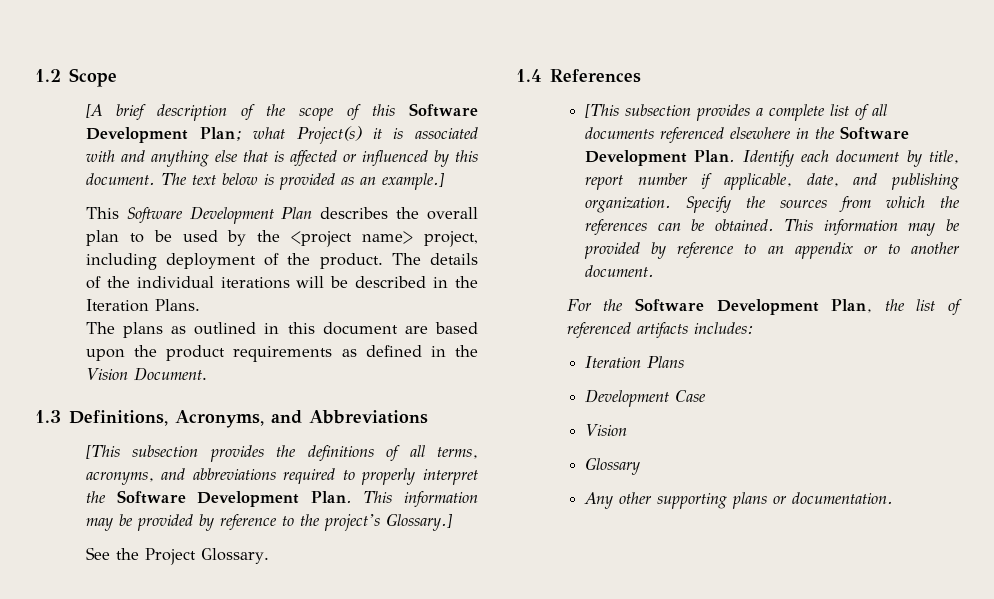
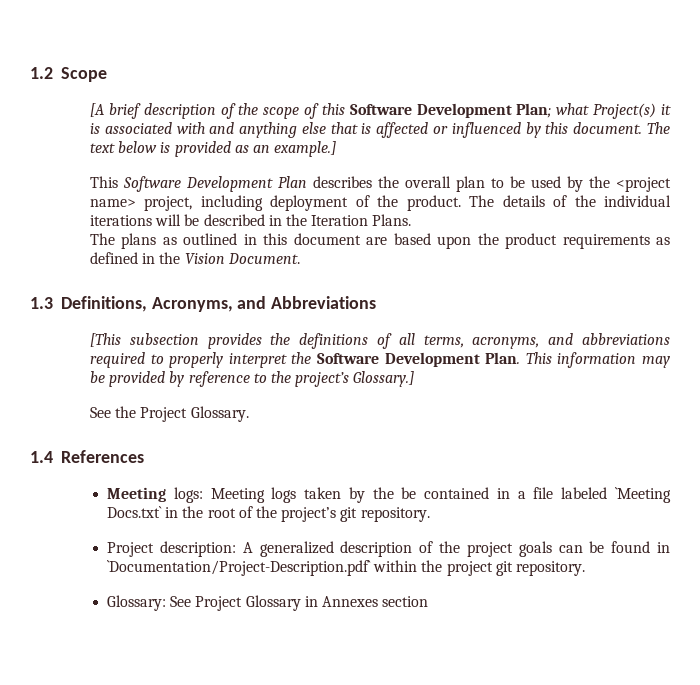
[585,103,888,121] [585,126,910,144] [585,150,959,167] [585,173,959,190] [585,196,960,213] [585,219,960,236] [584,242,960,259] [585,265,655,277] [566,298,962,316] [566,322,754,339] [585,356,685,368] [585,389,707,407] [585,424,628,436] [585,457,641,475] [584,492,894,509] [This subsection provides a complete list of all documents referenced elsewhere in the Software Development Plan. Identify each document by title, report number if applicable, date, and publishing organization. Specify the sources from which the references can be obtained. This information may be provided by reference to an appendix or to another document. // For the Software Development Plan, the list of referenced artifacts includes: // Iteration Plans // Development Case // Vision // Glossary // Any other supporting plans or documentation. -> [107,487,671,503] [107,506,430,522] [107,541,670,557] [107,560,585,576] [107,595,429,611] Meeting logs: Meeting logs taken by the be contained in a file labeled `Meeting Docs.txt` in the root of the project’s git repository. // Project description: A generalized description of the project goals can be found in `Documentation/Project-Description.pdf` within the project git repository. // Glossary: See Project Glossary in Annexes section

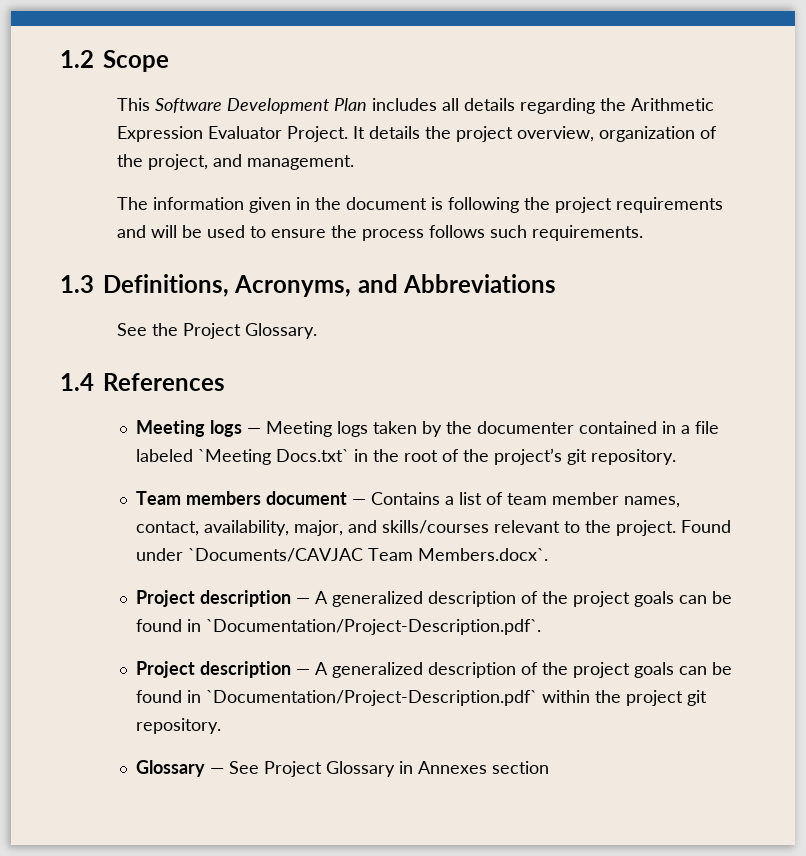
[89,103,672,119] [89,122,670,138] [89,141,337,157] [89,176,671,192] [89,195,671,211] [89,214,412,226] [89,233,670,249] [89,252,300,264] [A brief description of the scope of this Software Development Plan; what Project(s) it is associated with and anything else that is affected or influenced by this document. The text below is provided as an example.] // This Software Development Plan describes the overall plan to be used by the <project name> project, including deployment of the product. The details of the individual iterations will be described in the Iteration Plans. // The plans as outlined in this document are based upon the product requirements as defined in the Vision Document. -> [116,98,714,114] [116,126,717,142] [116,154,354,170] [116,197,723,213] [116,225,643,241] This Software Development Plan includes all details regarding the Arithmetic Expression Evaluator Project. It details the project overview, organization of the project, and management. // The information given in the document is following the project requirements and will be used to ensure the process follows such requirements.
[89,333,670,349] [89,352,670,368] [89,371,415,387] // [This subsection provides the definitions of all terms, acronyms, and abbreviations required to properly interpret the Software Development Plan. This information may be provided by reference to the project’s Glossary.] -> (557, 283) none
[173,487,203,503] logs: -> [210,420,262,437] logs —
[401,487,417,499] be -> [477,421,575,434] documenter
[107,541,236,557] Project description: -> [136,491,681,508] [136,520,732,536] [136,548,549,562] [136,590,733,607] [136,619,542,635] [136,661,311,678] Team members document — Contains a list of team member names, contact, availability, major, and skills/courses relevant to the project. Found under `Documents/CAVJAC Team Members.docx`. // Project description — A generalized description of the project goals can be found in `Documentation/Project-Description.pdf`. // Project description —
[107,595,167,611] Glossary: -> [136,760,225,777] Glossary —

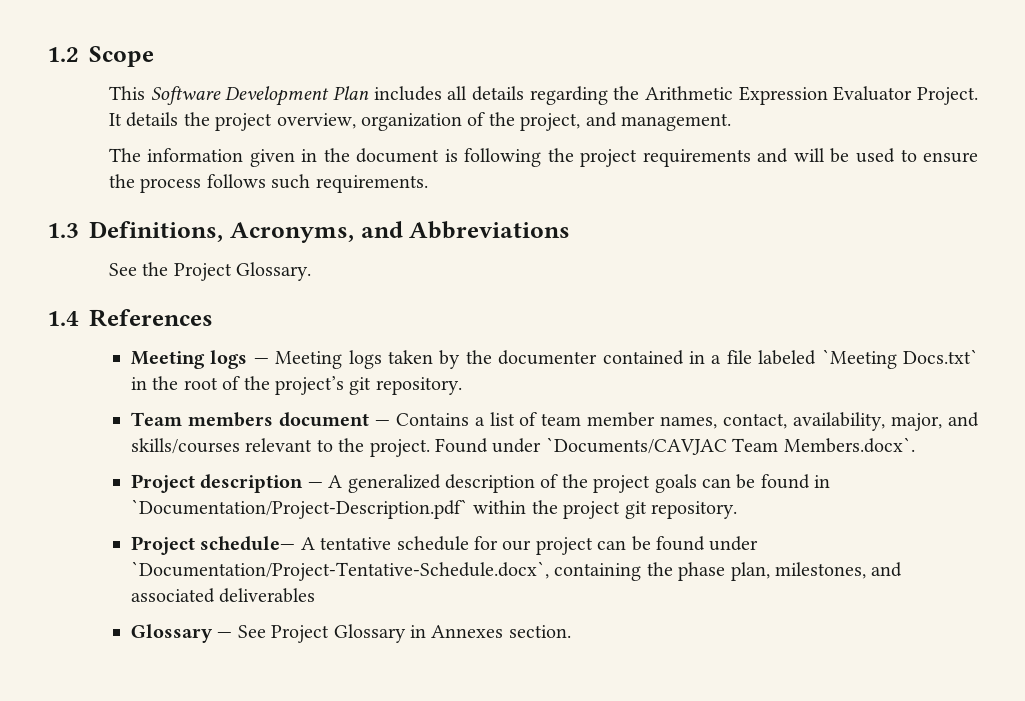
[136,590,733,607] [136,619,542,635] // Project description — A generalized description of the project goals can be found in `Documentation/Project-Description.pdf`. -> (915, 445) none
(222, 726) none -> [130,536,759,555] [130,561,903,581] [130,588,316,603] // Project schedule— A tentative schedule for our project can be found under `Documentation/Project-Tentative-Schedule.docx`, containing the phase plan, milestones, and associated deliverables
[492,761,550,774] section -> [508,625,571,638] section.

